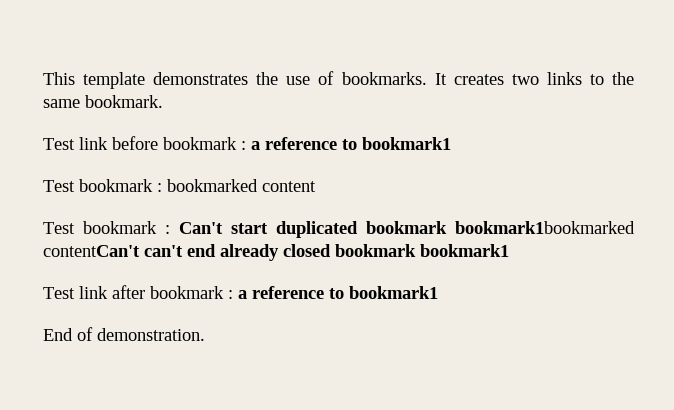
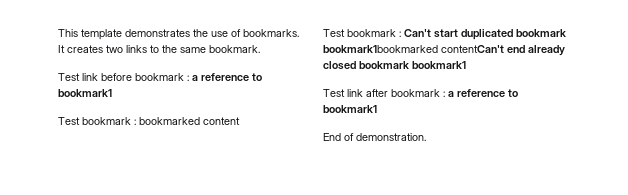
[144,245,183,257] can't -> (504, 49) none

